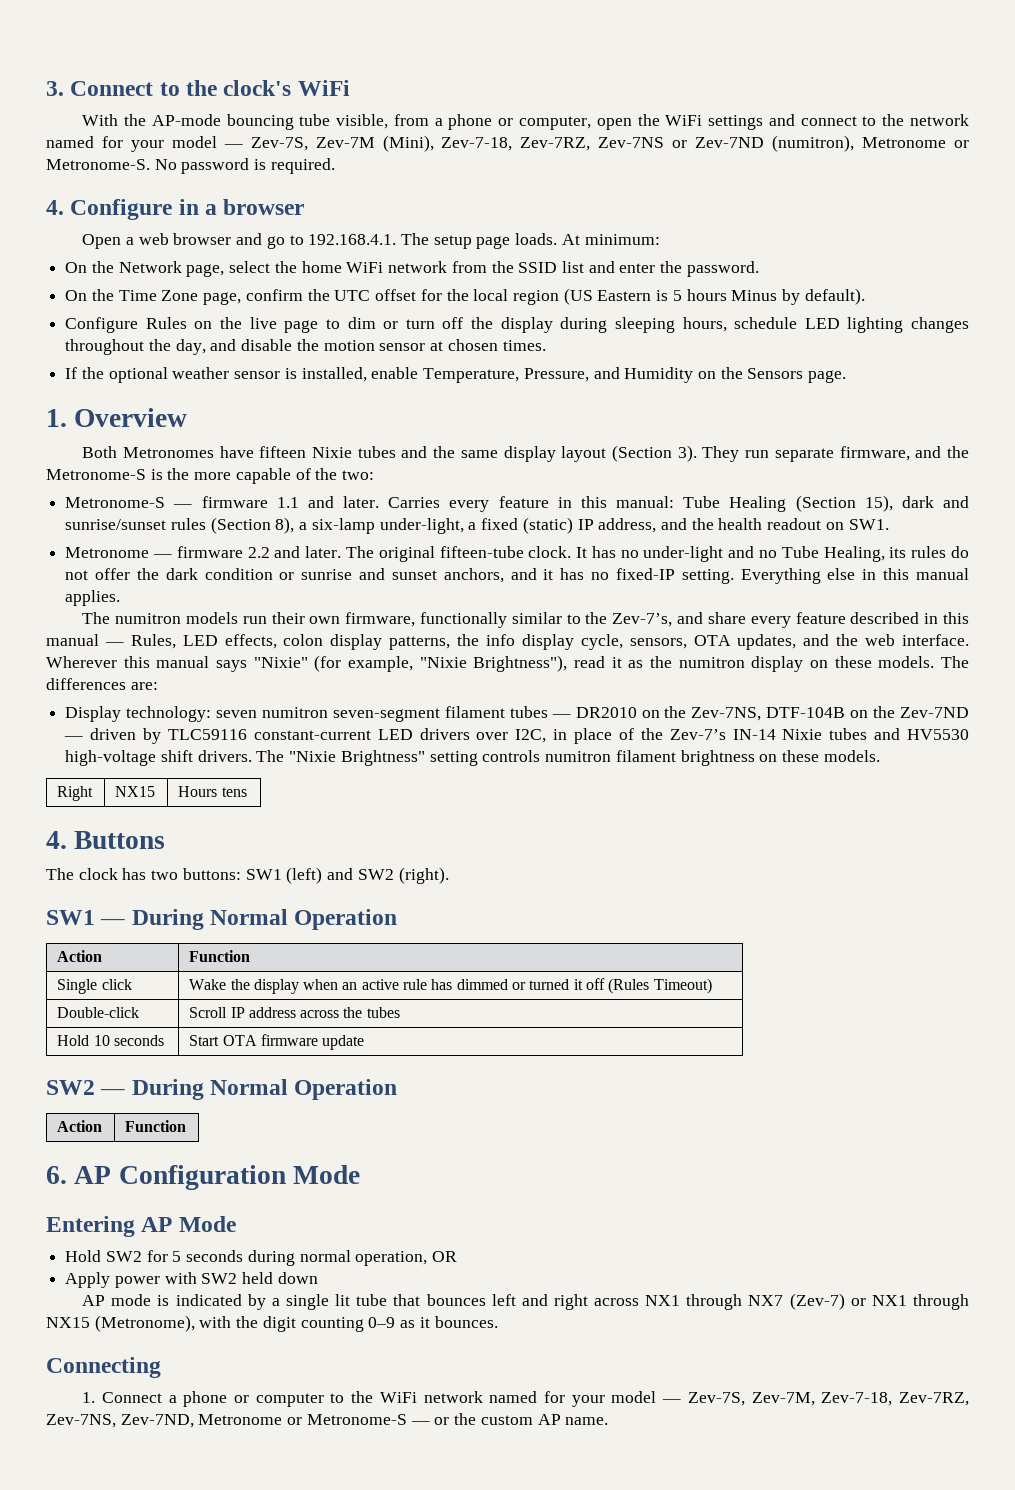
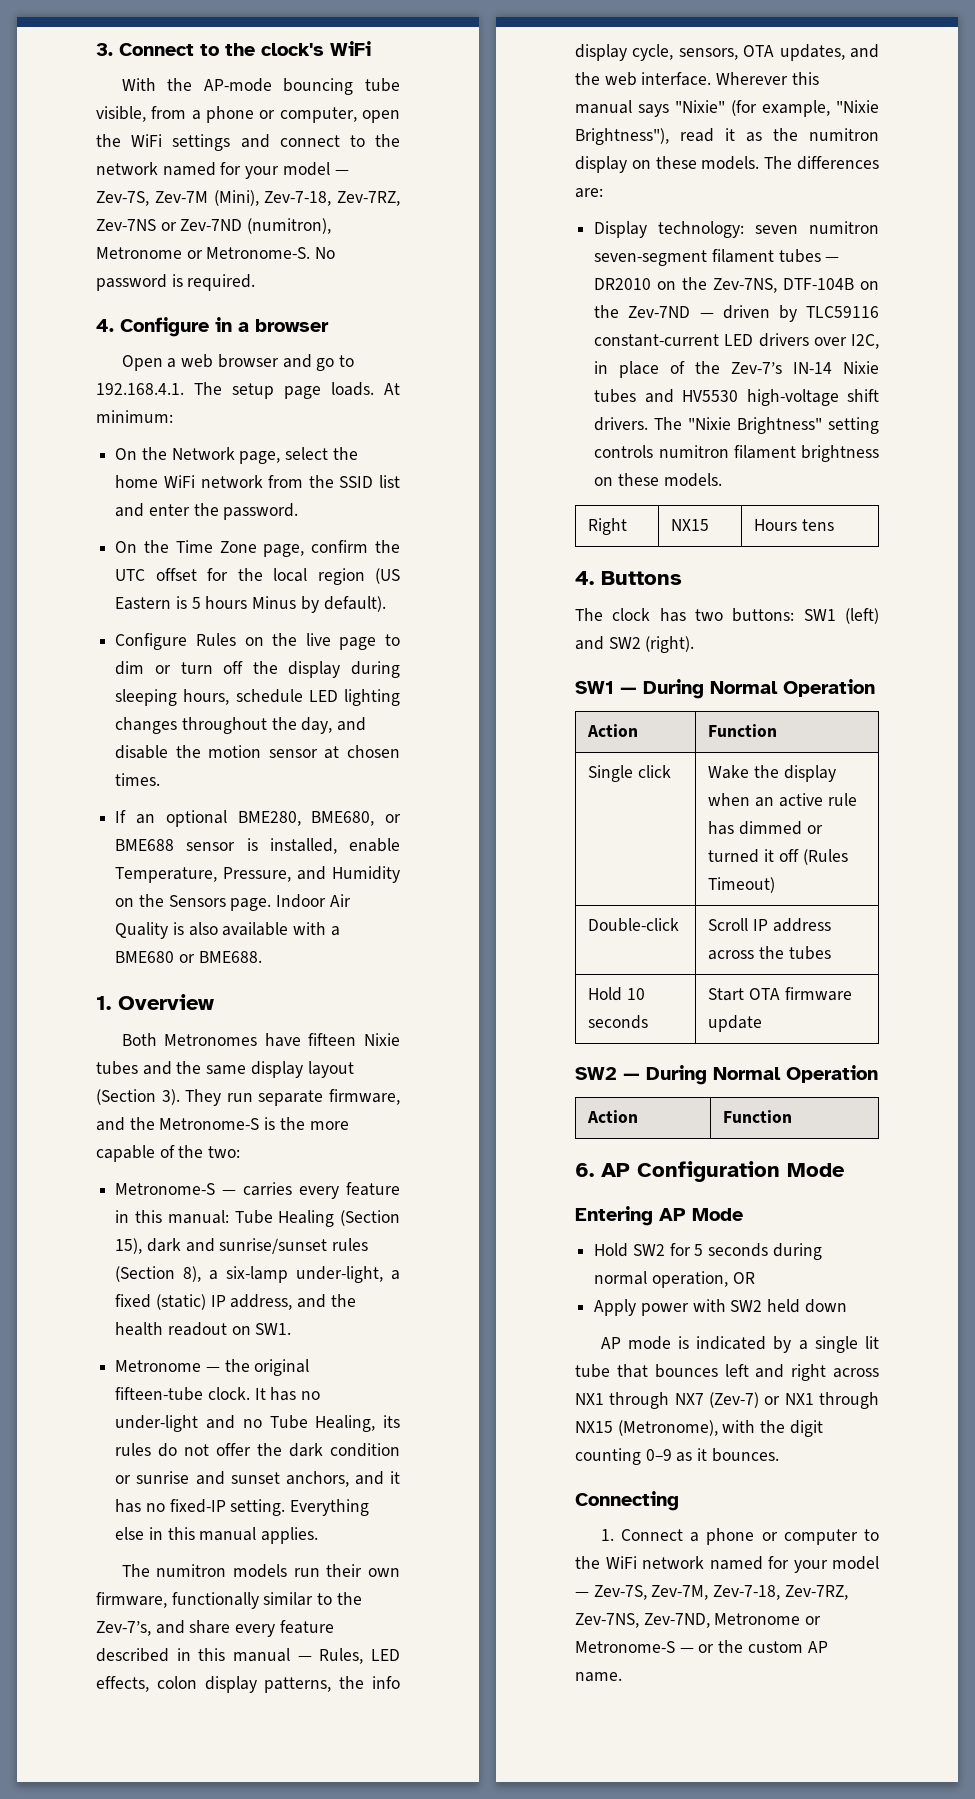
[81,367,230,383] the optional weather -> [136,810,401,827] [115,839,175,851] an optional BME280, BME680, or BME688
(847, 376) none -> [276,894,351,908] [115,922,340,939] [115,951,262,963] Indoor Air Quality is also available with a BME680 or BME688.
[201,496,441,508] firmware 1.1 and later. Carries -> [243,1182,293,1196] carries
[176,546,374,558] firmware 2.2 and later. The -> [224,1359,250,1372] the

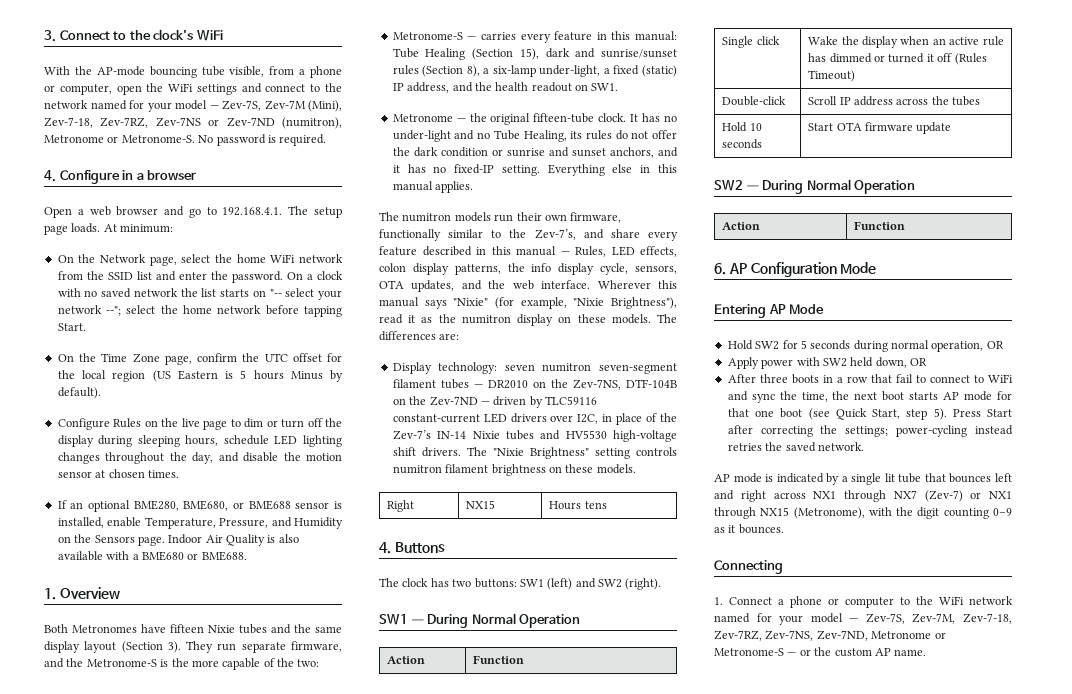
(299, 511) none -> [286,271,343,280] [57,288,342,300] [57,305,343,317] [57,323,86,331] On a clock with no saved network the list starts on "-- select your network --"; select the home network before tapping Start.
[804,1299,847,1313] down -> [875,357,927,368] [727,374,1013,384] [727,391,1012,403] [727,408,1012,420] [727,425,1013,437] [727,442,864,452] down, OR // After three boots in a row that fail to connect to WiFi and sync the time, the next boot starts AP mode for that one boot (see Quick Start, step 5). Press Start after correcting the settings; power-cycling instead retries the saved network.

